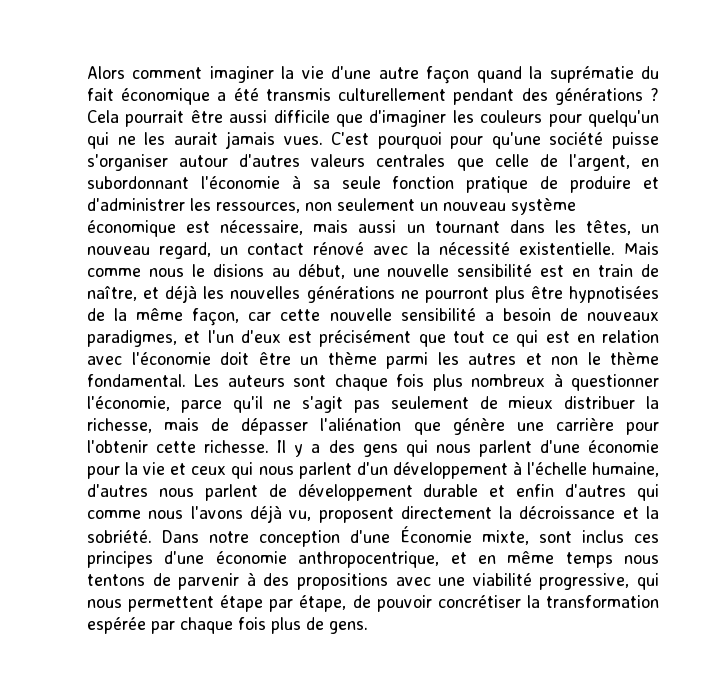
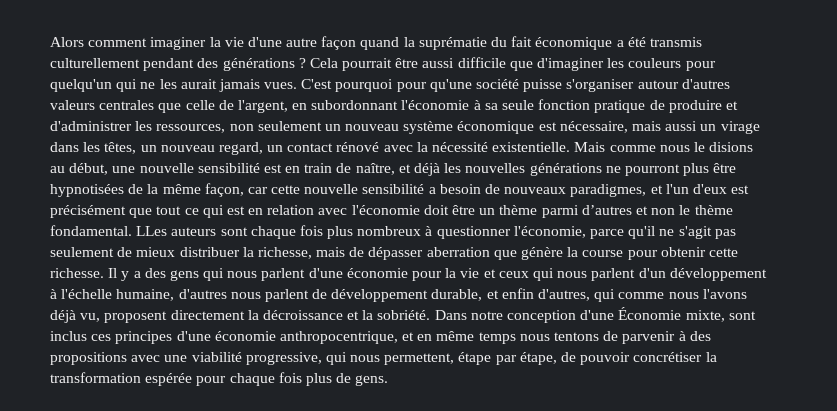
[434,221,500,233] tournant -> [720,121,760,134] virage
[437,352,516,365] les autres -> [581,205,632,215] d’autres
[194,374,220,387] Les -> [136,226,168,236] LLes
[320,418,402,431] l'aliénation -> [426,247,490,257] aberration
[516,418,659,435] [87,440,148,453] une carrière pour l'obtenir -> [567,247,706,260] la course pour obtenir
[423,484,479,497] durable -> [431,289,483,301] durable,
[565,484,627,497] d'autres -> [538,289,591,301] d'autres,
[128,596,215,612] permettent -> [384,353,455,365] permettent,
[151,621,175,634] par -> [196,376,227,386] pour

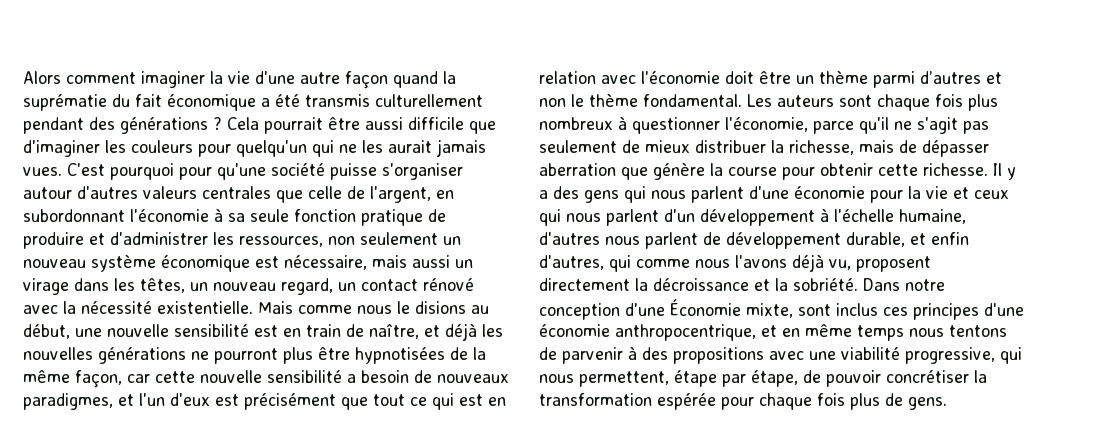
[136,226,168,236] LLes -> [747,94,772,107] Les

